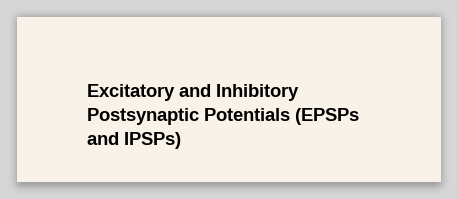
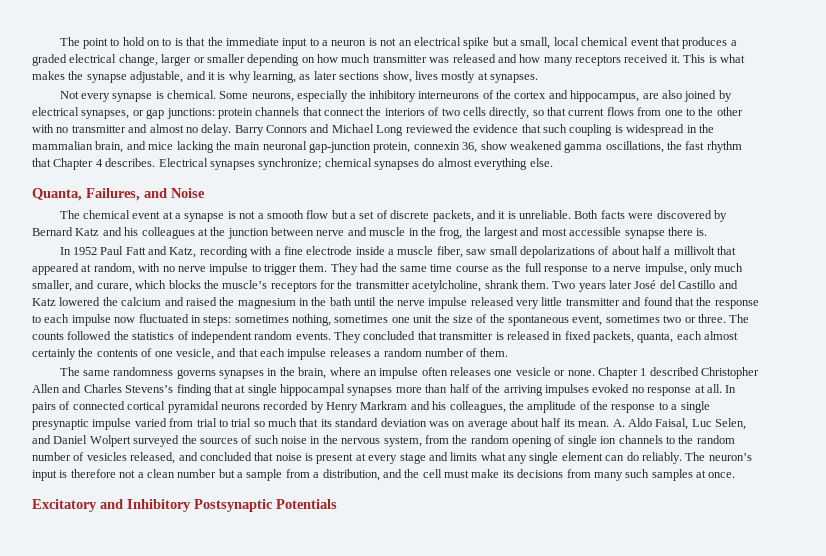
(87, 92) none -> [59,37,737,49] [32,54,745,66] [32,71,538,83] [59,90,732,102] [32,107,743,119] [32,124,714,136] [32,141,742,153] [32,158,553,170] [32,188,205,201] [59,210,727,222] [32,227,708,239] [59,246,737,258] [32,263,744,275] [32,280,738,292] [32,297,759,309] [32,314,750,326] [32,331,739,343] [32,348,508,360] [59,367,760,379] [32,384,737,396] [32,401,710,413] [32,418,746,430] [32,435,735,447] [32,452,752,464] [32,469,736,481] The point to hold on to is that the immediate input to a neuron is not an electrical spike but a small, local chemical event that produces a graded electrical change, larger or smaller depending on how much transmitter was released and how many receptors received it. This is what makes the synapse adjustable, and it is why learning, as later sections show, lives mostly at synapses. // Not every synapse is chemical. Some neurons, especially the inhibitory interneurons of the cortex and hippocampus, are also joined by electrical synapses, or gap junctions: protein channels that connect the interiors of two cells directly, so that current flows from one to the other with no transmitter and almost no delay. Barry Connors and Michael Long reviewed the evidence that such coupling is widespread in the mammalian brain, and mice lacking the main neuronal gap-junction protein, connexin 36, show weakened gamma oscillations, the fast rhythm that Chapter 4 describes. Electrical synapses synchronize; chemical synapses do almost everything else. // Quanta, Failures, and Noise // The chemical event at a synapse is not a smooth flow but a set of discrete packets, and it is unreliable. Both facts were discovered by Bernard Katz and his colleagues at the junction between nerve and muscle in the frog, the largest and most accessible synapse there is. // In 1952 Paul Fatt and Katz, recording with a fine electrode inside a muscle fiber, saw small depolarizations of about half a millivolt that appeared at random, with no nerve impulse to trigger them. They had the same time course as the full response to a nerve impulse, only much smaller, and curare, which blocks the muscle’s receptors for the transmitter acetylcholine, shrank them. Two years later José del Castillo and Katz lowered the calcium and raised the magnesium in the bath until the nerve impulse released very little transmitter and found that the response to each impulse now fluctuated in steps: sometimes nothing, sometimes one unit the size of the spontaneous event, sometimes two or three. The counts followed the statistics of independent random events. They concluded that transmitter is released in fixed packets, quanta, each almost certainly the contents of one vesicle, and that each impulse releases a random number of them. // The same randomness governs synapses in the brain, where an impulse often releases one vesicle or none. Chapter 1 described Christopher Allen and Charles Stevens’s finding that at single hippocampal synapses more than half of the arriving impulses evoked no response at all. In pairs of connected cortical pyramidal neurons recorded by Henry Markram and his colleagues, the amplitude of the response to a single presynaptic impulse varied from trial to trial so much that its standard deviation was on average about half its mean. A. Aldo Faisal, Luc Selen, and Daniel Wolpert surveyed the sources of such noise in the nervous system, from the random opening of single ion channels to the random number of vesicles released, and concluded that noise is present at every stage and limits what any single element can do reliably. The neuron’s input is therefore not a clean number but a sample from a distribution, and the cell must make its decisions from many such samples at once. //
[295,108,359,125] [87,132,181,149] (EPSPs and IPSPs) -> (337, 504) none

